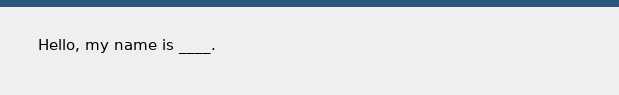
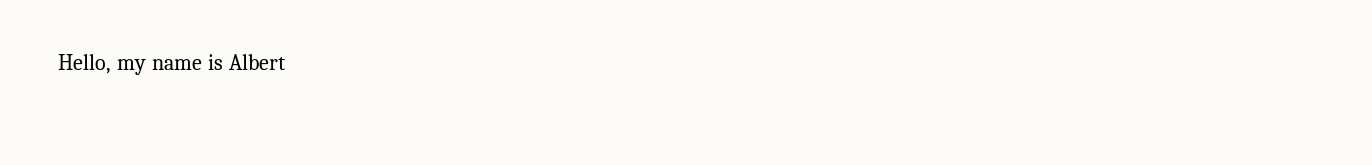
[178,48,216,54] ____. -> [228,54,286,70] Albert

